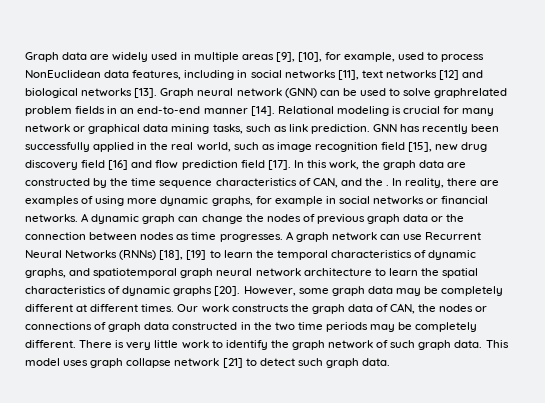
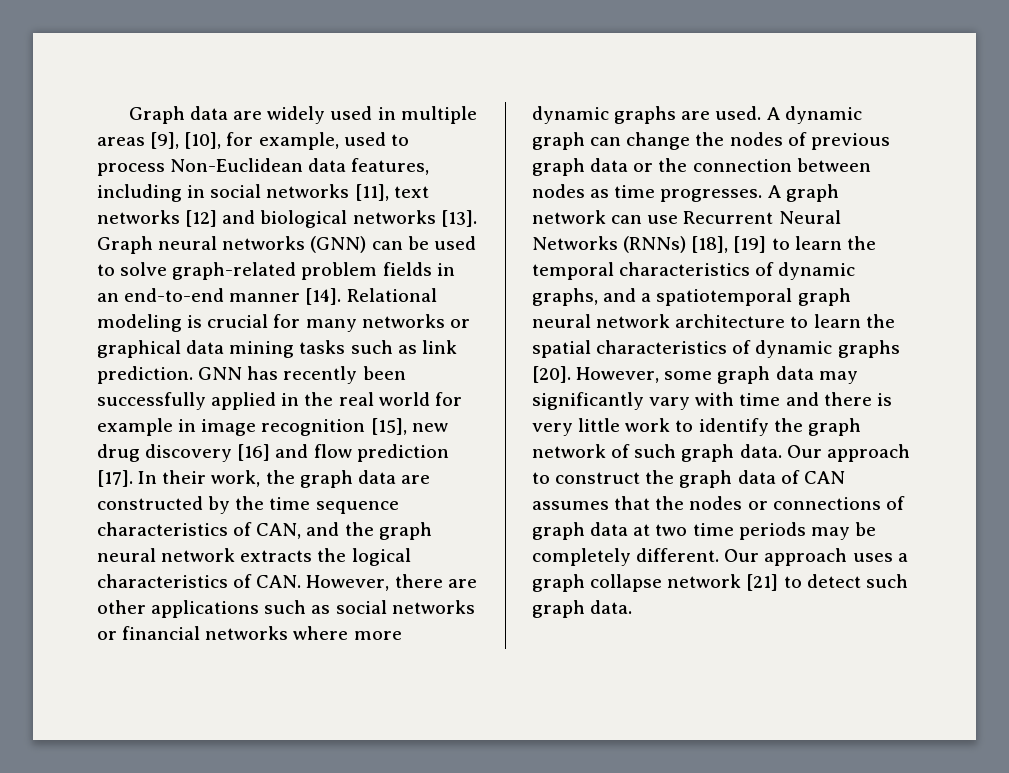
[25,70,101,78] NonEuclidean -> [170,158,304,172] Non-Euclidean
[236,88,282,97] network -> [222,236,306,250] networks
[434,88,508,98] graphrelated -> [172,262,297,280] graph-related
[25,124,70,133] network -> [361,314,445,328] networks
[212,124,243,134] tasks, -> [299,340,346,354] tasks
[196,142,275,152] world, such as -> [378,392,462,406] [97,418,197,436] world for example in
[381,142,406,150] field -> (366, 427) none
[81,160,106,168] field -> (233, 453) none
[240,160,265,168] field -> (449, 453) none
[306,160,327,168] this -> [162,470,207,484] their
[386,178,500,188] [25,196,489,206] [25,214,78,223] . In reality, there are examples of using more dynamic graphs, for example in social networks or financial networks. -> [378,522,432,540] [97,548,411,566] [97,574,477,591] [97,600,475,618] [97,626,402,640] [532,106,762,124] graph neural network extracts the logical characteristics of CAN. However, there are other applications such as social networks or financial networks where more dynamic graphs are used.
(91, 272) none -> [641,293,652,302] a
[424,286,504,296] [25,303,488,314] [25,322,478,332] [25,340,113,348] be completely different at different times. Our work constructs the graph data of CAN, the nodes or connections of graph data constructed in the two time periods may be completely different. There -> [532,392,872,410] significantly vary with time and there
[485,340,509,348] [25,358,89,366] This model uses -> [786,444,910,462] [532,470,845,488] [532,496,905,510] [532,522,876,540] [532,548,908,566] Our approach to construct the graph data of CAN assumes that the nodes or connections of graph data at two time periods may be completely different. Our approach uses a

